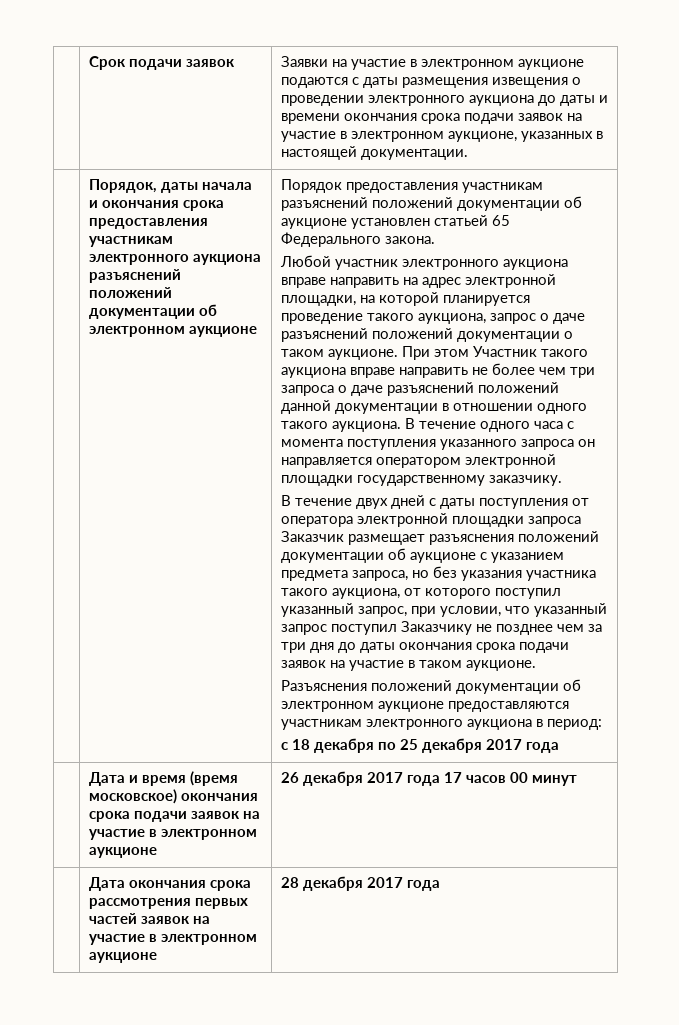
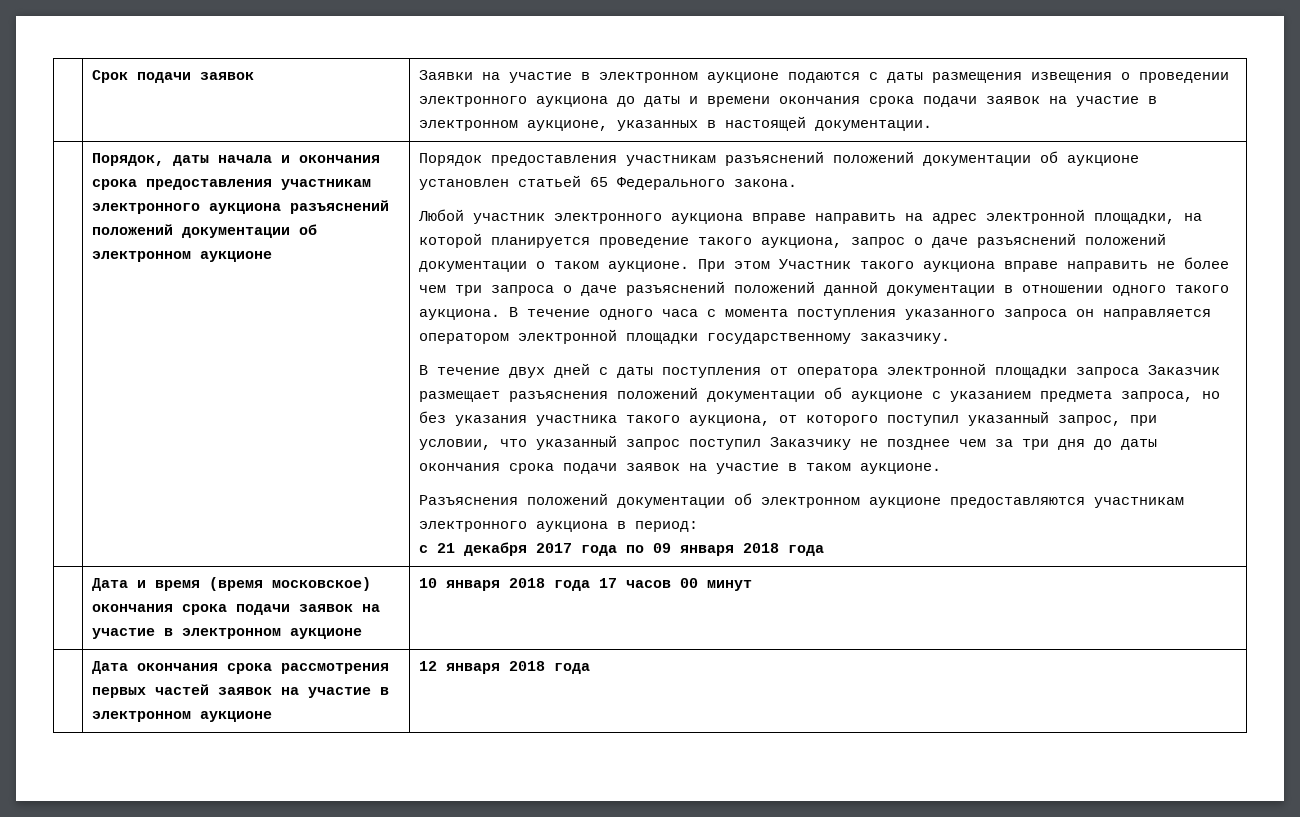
[291,738,559,753] 18 декабря по 25 декабря 2017 года -> [437,542,825,556] 21 декабря 2017 года по 09 января 2018 года
[280,771,403,786] 26 декабря 2017 -> [419,578,546,591] 10 января 2018
[280,876,403,891] 28 декабря 2017 -> [419,661,546,674] 12 января 2018

